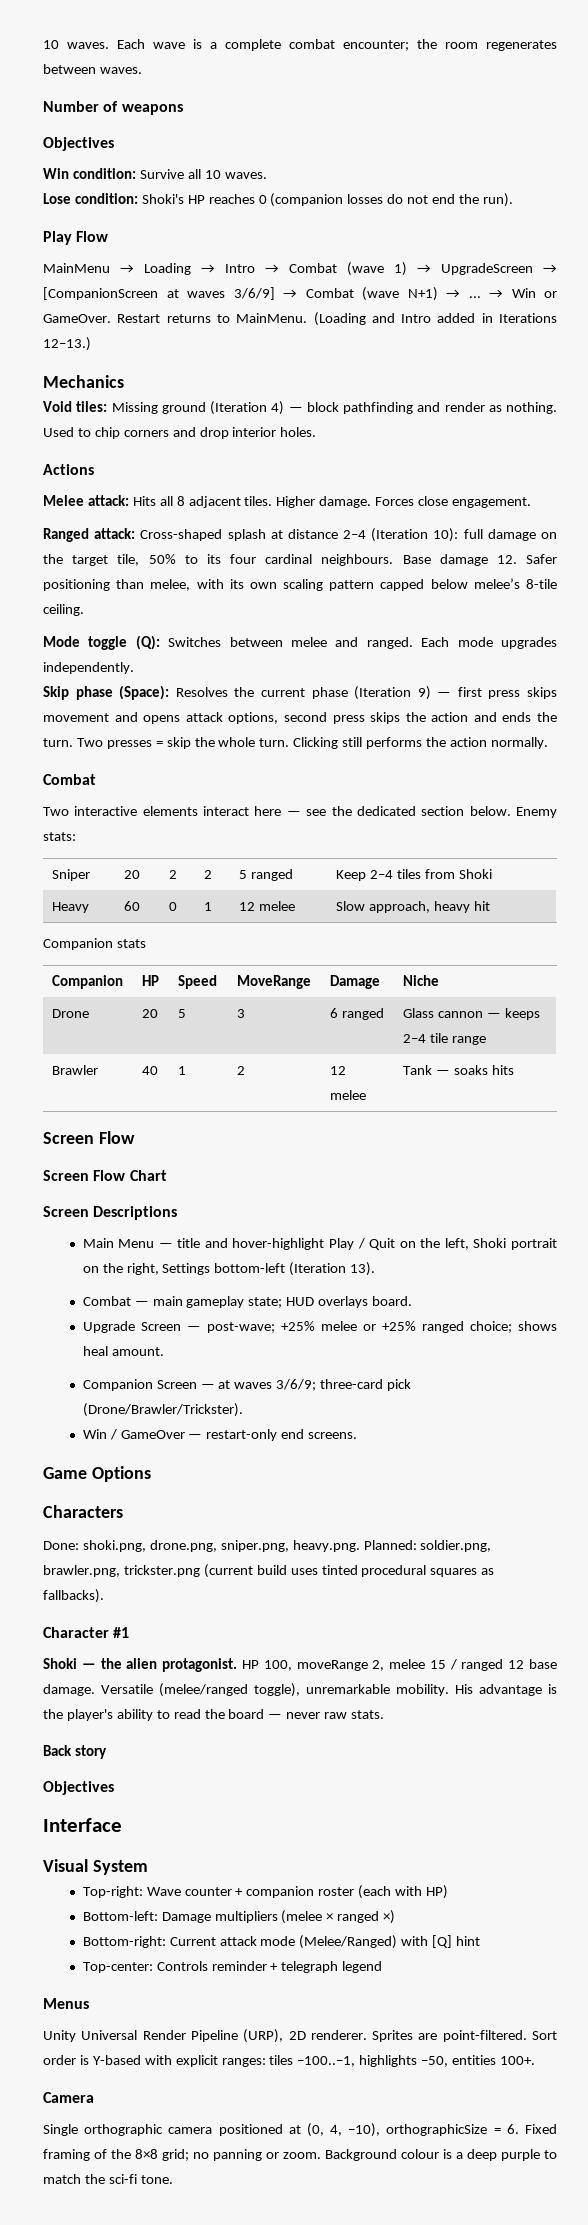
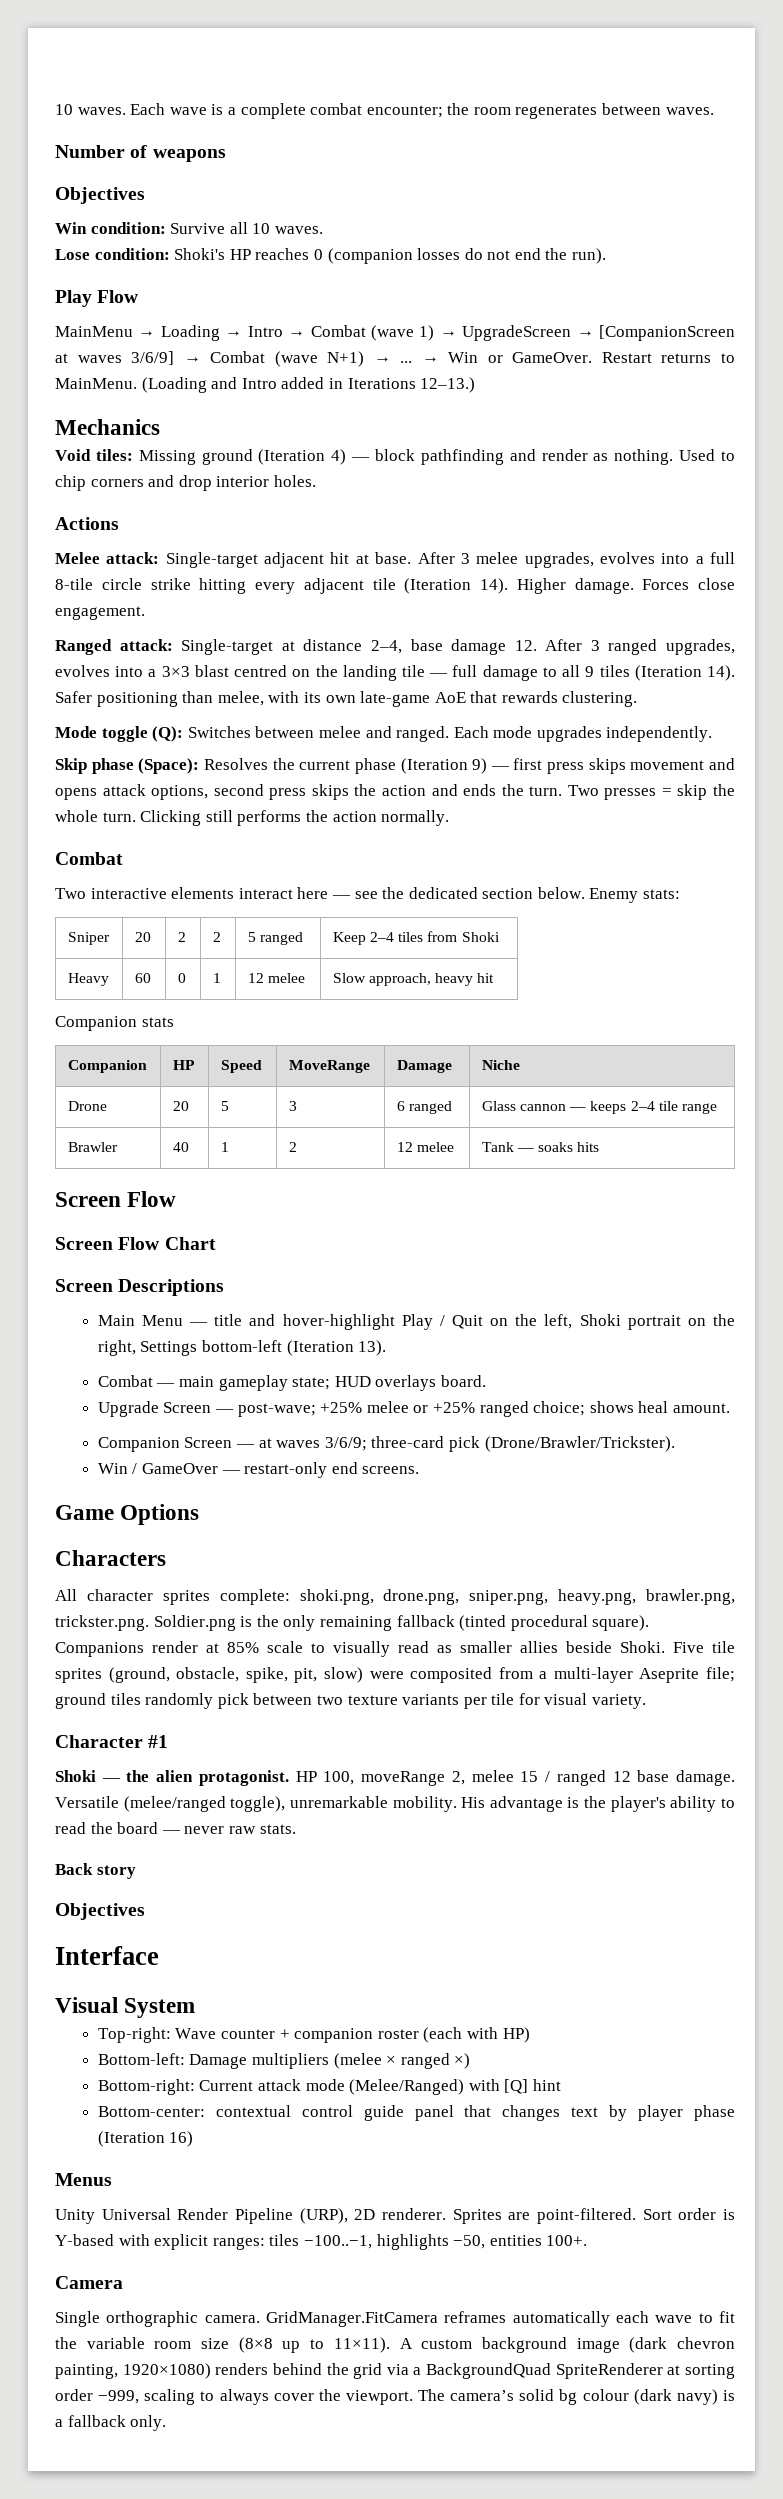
[132,496,273,508] Hits all 8 adjacent tiles. -> [165,552,735,568] [55,578,508,594] Single-target adjacent hit at base. After 3 melee upgrades, evolves into a full 8-tile circle strike hitting every adjacent tile (Iteration 14).
[140,528,557,542] [43,554,517,566] Cross-shaped splash at distance 2–4 (Iteration 10): full damage on the target tile, 50% to its four cardinal neighbours. Base damage 12. -> [181,639,736,655] [55,665,735,681] Single-target at distance 2–4, base damage 12. After 3 ranged upgrades, evolves into a 3×3 blast centred on the landing tile — full damage to all 9 tiles (Iteration 14).
[283,578,557,591] [43,604,84,616] scaling pattern capped below melee’s 8-tile ceiling. -> [360,691,638,707] late-game AoE that rewards clustering.
[43,1540,492,1552] [43,1564,495,1578] [43,1589,104,1603] Done: shoki.png, drone.png, sniper.png, heavy.png. Planned: soldier.png, brawler.png, trickster.png (current build uses tinted procedural squares as fallbacks). -> [55,1589,735,1605] [55,1615,650,1631] [55,1641,735,1657] [55,1667,735,1683] [55,1693,647,1709] All character sprites complete: shoki.png, drone.png, sniper.png, heavy.png, brawler.png, trickster.png. Soldier.png is the only remaining fallback (tinted procedural square). Companions render at 85% scale to visually read as smaller allies beside Shoki. Five tile sprites (ground, obstacle, spike, pit, slow) were composited from a multi-layer Aseprite file; ground tiles randomly pick between two texture variants per tile for visual variety.
[82,1961,383,1973] Top-center: Controls reminder + telegraph legend -> [97,2105,735,2121] [97,2131,194,2147] Bottom-center: contextual control guide panel that changes text by player phase (Iteration 16)
[168,2123,557,2137] [43,2149,557,2161] [43,2174,173,2184] camera positioned at (0, 4, −10), orthographicSize = 6. Fixed framing of the 8×8 grid; no panning or zoom. Background colour is a deep purple to match the sci-fi tone. -> [204,2311,735,2327] [55,2337,735,2353] [55,2363,735,2379] [55,2389,735,2405] [55,2415,167,2431] camera. GridManager.FitCamera reframes automatically each wave to fit the variable room size (8×8 up to 11×11). A custom background image (dark chevron painting, 1920×1080) renders behind the grid via a BackgroundQuad SpriteRenderer at sorting order −999, scaling to always cover the viewport. The camera’s solid bg colour (dark navy) is a fallback only.

